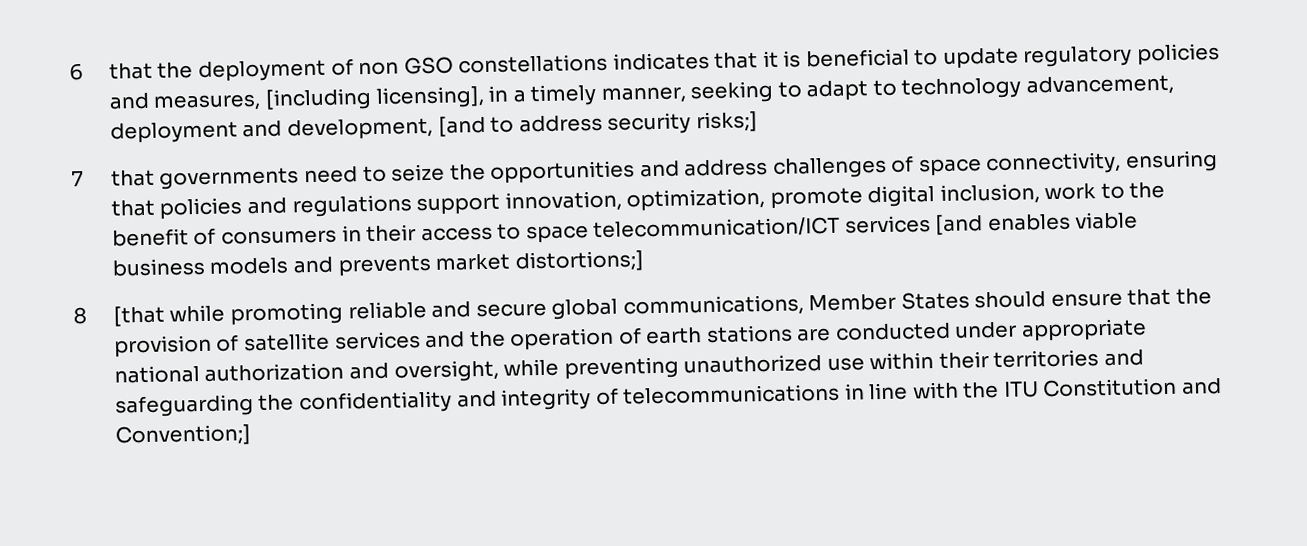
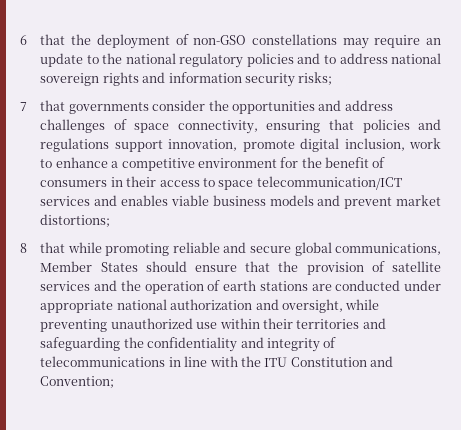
[358,42,1220,76] [108,74,1174,112] [109,111,758,144] non GSO constellations indicates that it is beneficial to update regulatory policies and measures, [including licensing], in a timely manner, seeking to adapt to technology advancement, deployment and development, [and to address security risks;] -> [193,34,441,49] [40,53,442,68] [40,72,333,87] non-GSO constellations may require an update to the national regulatory policies and to address national sovereign rights and information security risks;
[303,163,446,184] need to seize -> [152,100,206,111] consider
[626,188,766,212] optimization, -> (238, 145) none
(1125, 191) none -> [55,157,299,171] enhance a competitive environment for
[935,214,984,236] [and -> [94,195,118,206] and
[337,250,644,277] prevents market distortions;] -> [344,195,441,209] [40,214,111,227] prevent market distortions;
[112,305,165,327] [that -> [40,242,66,253] that
[114,424,251,447] Convention;] -> [40,376,115,388] Convention;

